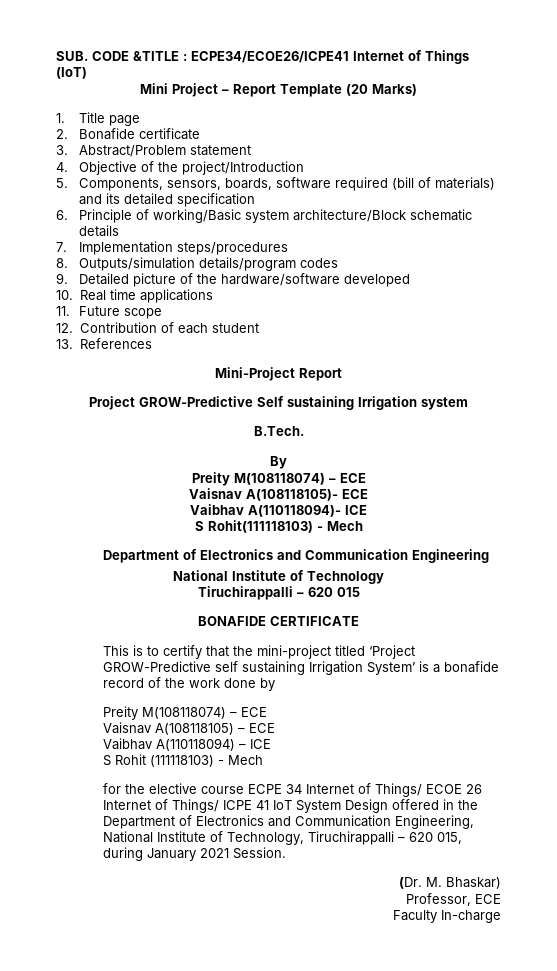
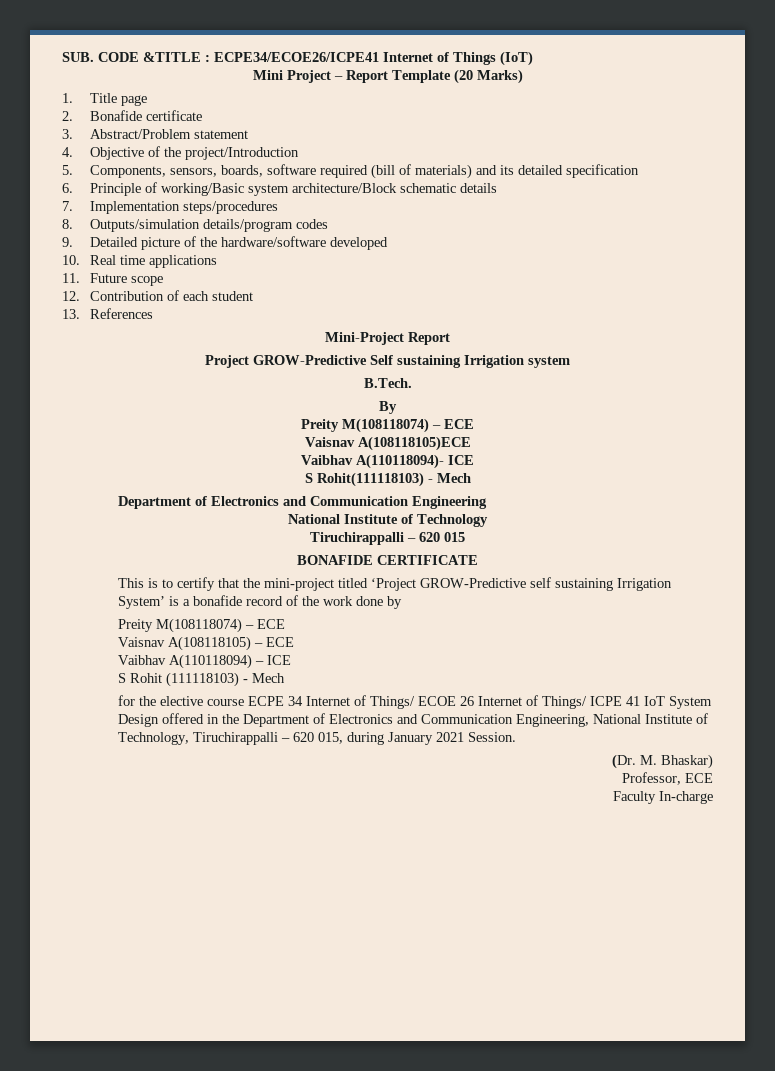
[246,489,368,501] A(108118105)- ECE -> [357,436,471,451] A(108118105)ECE

